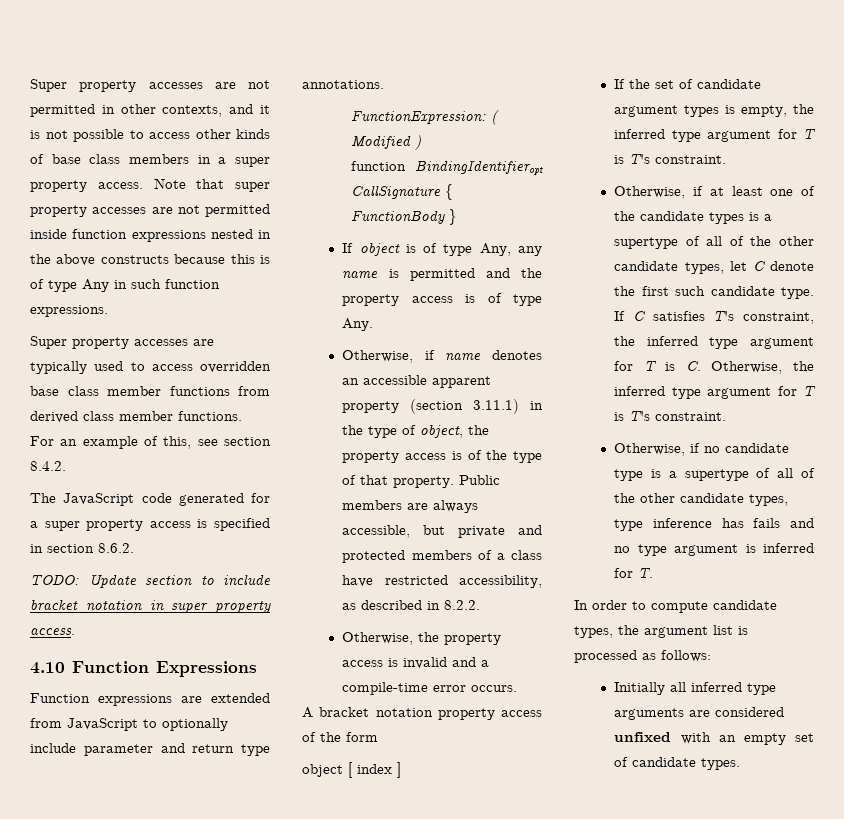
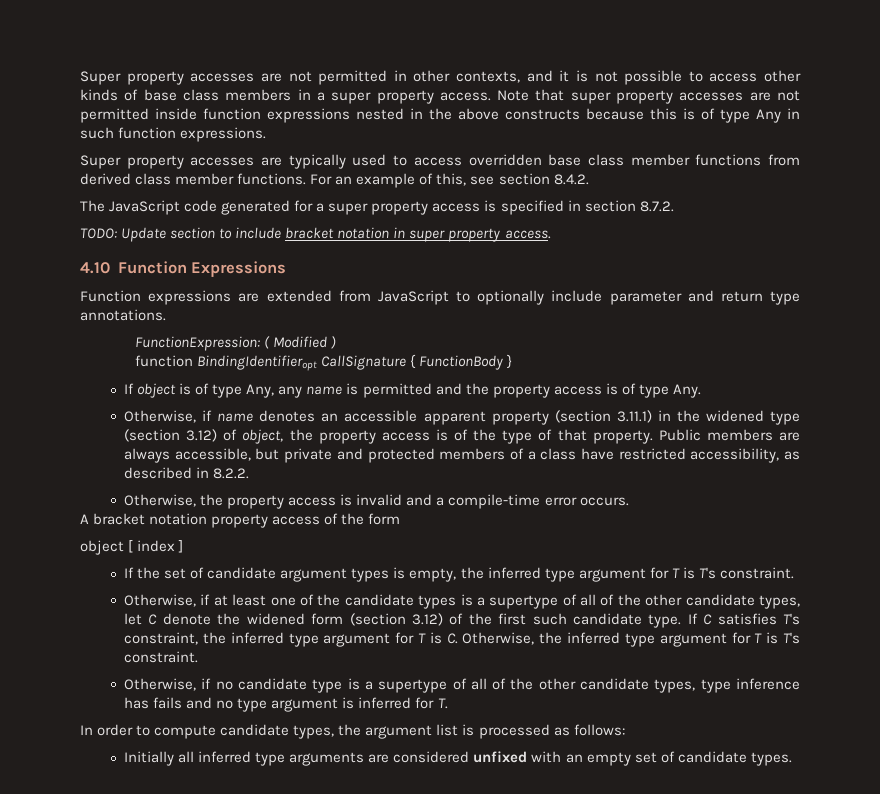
[98,543,134,553] 8.6.2. -> [639,201,674,212] 8.7.2.
[368,426,398,438] type -> [705,410,800,425] [124,429,218,442] widened type (section 3.12)
(636, 291) none -> [246,613,492,626] widened form (section 3.12) of the

